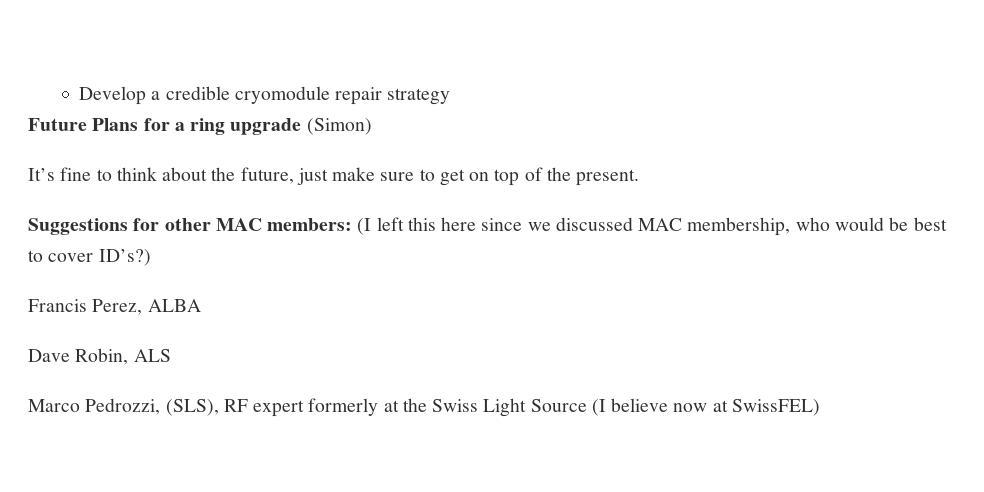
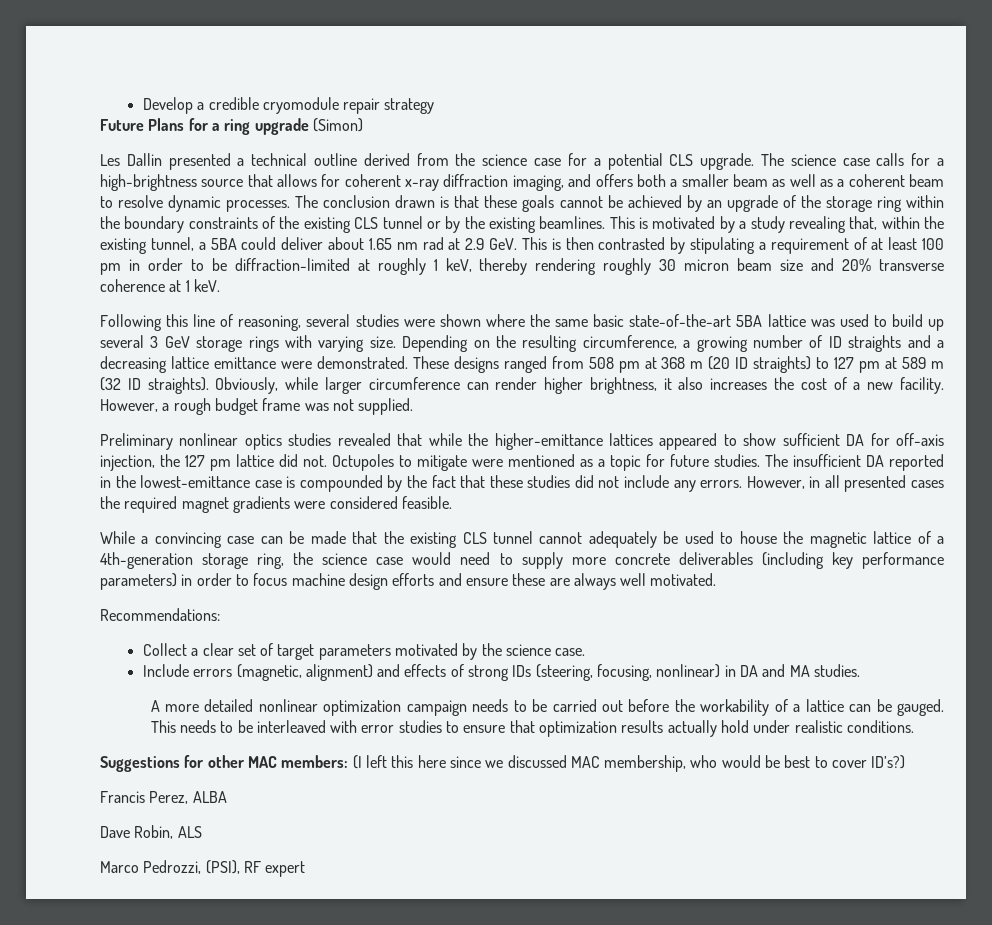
[28,167,640,186] It’s fine to think about the future, just make sure to get on top of the present. -> [100,153,945,170] [100,174,945,191] [100,195,944,212] [100,216,945,233] [100,237,945,254] [100,258,944,275] [100,279,220,292] [100,314,944,331] [100,335,944,352] [100,356,945,373] [100,377,944,394] [100,398,414,415] [100,433,944,450] [100,454,944,471] [100,475,944,492] [100,496,452,513] [100,531,945,548] [100,552,945,569] [100,573,717,590] [100,608,220,621] [142,643,586,660] [142,664,861,681] [150,699,945,716] [150,720,915,737] Les Dallin presented a technical outline derived from the science case for a potential CLS upgrade. The science case calls for a high-brightness source that allows for coherent x-ray diffraction imaging, and offers both a smaller beam as well as a coherent beam to resolve dynamic processes. The conclusion drawn is that these goals cannot be achieved by an upgrade of the storage ring within the boundary constraints of the existing CLS tunnel or by the existing beamlines. This is motivated by a study revealing that, within the existing tunnel, a 5BA could deliver about 1.65 nm rad at 2.9 GeV. This is then contrasted by stipulating a requirement of at least 100 pm in order to be diffraction-limited at roughly 1 keV, thereby rendering roughly 30 micron beam size and 20% transverse coherence at 1 keV. // Following this line of reasoning, several studies were shown where the same basic state-of-the-art 5BA lattice was used to build up several 3 GeV storage rings with varying size. Depending on the resulting circumference, a growing number of ID straights and a decreasing lattice emittance were demonstrated. These designs ranged from 508 pm at 368 m (20 ID straights) to 127 pm at 589 m (32 ID straights). Obviously, while larger circumference can render higher brightness, it also increases the cost of a new facility. However, a rough budget frame was not supplied. // Preliminary nonlinear optics studies revealed that while the higher-emittance lattices appeared to show sufficient DA for off-axis injection, the 127 pm lattice did not. Octupoles to mitigate were mentioned as a topic for future studies. The insufficient DA reported in the lowest-emittance case is compounded by the fact that these studies did not include any errors. However, in all presented cases the required magnet gradients were considered feasible. // While a convincing case can be made that the existing CLS tunnel cannot adequately be used to house the magnetic lattice of a 4th-generation storage ring, the science case would need to supply more concrete deliverables (including key performance parameters) in order to focus machine design efforts and ensure these are always well motivated. // Recommendations: // Collect a clear set of target parameters motivated by the science case. // Include errors (magnetic, alignment) and effects of strong IDs (steering, focusing, nonlinear) in DA and MA studies. // A more detailed nonlinear optimization campaign needs to be carried out before the workability of a lattice can be gauged. This needs to be interleaved with error studies to ensure that optimization results actually hold under realistic conditions.
[165,399,219,416] (SLS), -> [205,860,240,874] (PSI),
[308,398,820,417] formerly at the Swiss Light Source (I believe now at SwissFEL) -> (306, 869) none

